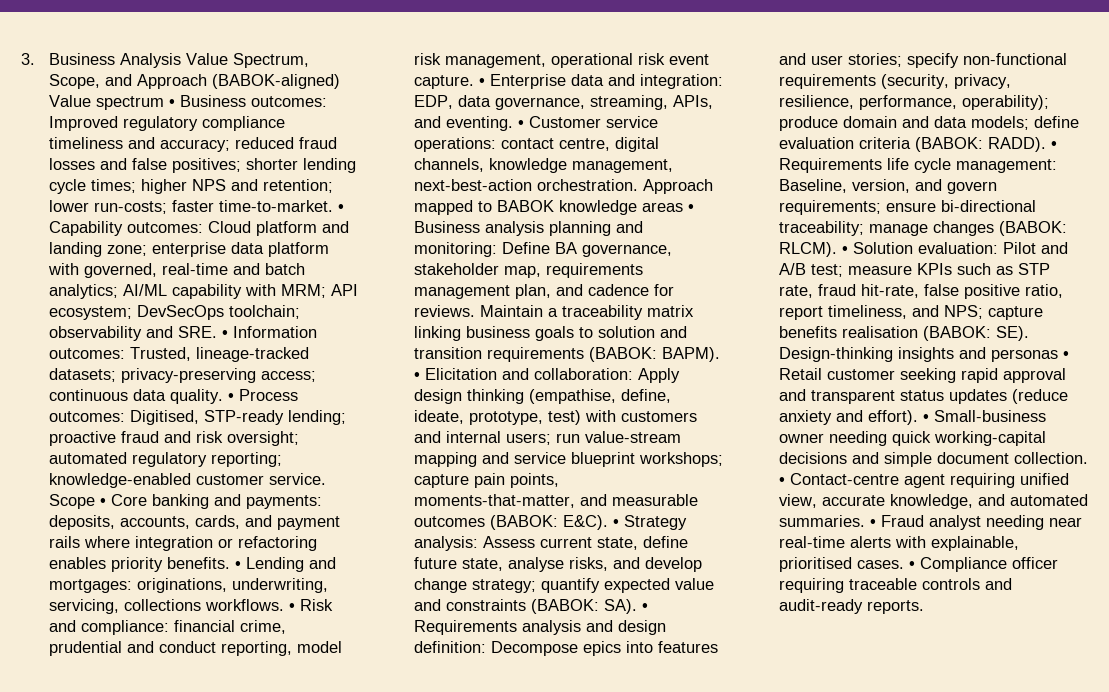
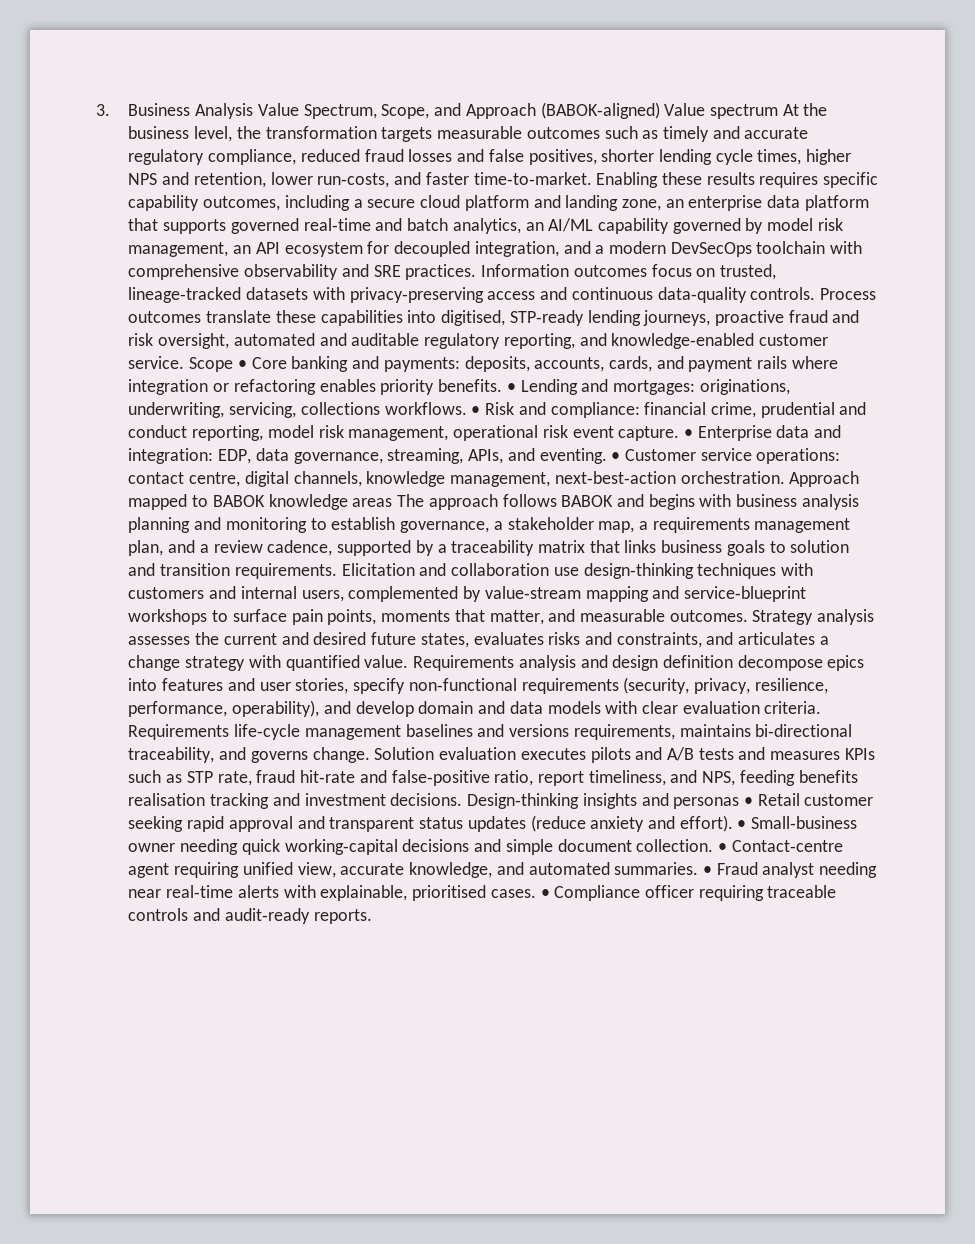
[168,95,327,107] [48,116,285,131] [48,137,230,152] • Business outcomes: Improved regulatory compliance timeliness and accuracy; -> [782,103,828,116] [128,126,809,142] [128,149,297,165] At the business level, the transformation targets measurable outcomes such as timely and accurate regulatory compliance,
[171,158,241,173] positives; -> [528,149,597,165] positives,
[90,179,136,193] times; -> [757,149,802,165] times,
[262,179,333,193] [48,200,344,214] [48,221,251,236] retention; lower run‑costs; faster time‑to‑market. • Capability outcomes: Cloud -> [193,172,879,188] [128,195,461,211] retention, lower run‑costs, and faster time‑to‑market. Enabling these results requires specific capability outcomes, including a secure cloud
[106,245,147,256] zone; -> [622,199,684,211] zone, an
[47,263,305,278] [48,284,358,299] [48,305,300,320] [48,326,317,341] [48,347,309,362] [48,368,316,383] [48,389,298,404] [48,410,346,425] [48,431,299,446] [48,452,282,467] with governed, real‑time and batch analytics; AI/ML capability with MRM; API ecosystem; DevSecOps toolchain; observability and SRE. • Information outcomes: Trusted, lineage‑tracked datasets; privacy‑preserving access; continuous data quality. • Process outcomes: Digitised, STP‑ready lending; proactive fraud and risk oversight; automated regulatory reporting; -> [128,218,843,234] [128,241,863,257] [128,264,777,280] [128,287,877,303] [128,310,860,326] [128,333,607,349] that supports governed real‑time and batch analytics, an AI/ML capability governed by model risk management, an API ecosystem for decoupled integration, and a modern DevSecOps toolchain with comprehensive observability and SRE practices. Information outcomes focus on trusted, lineage‑tracked datasets with privacy‑preserving access and continuous data‑quality controls. Process outcomes translate these capabilities into digitised, STP‑ready lending journeys, proactive fraud and risk oversight, automated and auditable regulatory reporting, and
[687,204,694,212] [413,221,643,236] [413,242,672,257] • Business analysis planning and monitoring: Define BA governance, -> [397,494,859,510] [128,517,503,533] The approach follows BABOK and begins with business analysis planning and monitoring to establish governance, a
(541, 272) none -> [639,521,649,530] a
[587,284,674,296] [413,305,543,317] cadence for reviews. Maintain -> [199,540,434,556] a review cadence, supported by
[413,326,461,341] linking -> [589,540,657,553] that links
[486,347,720,362] [413,368,680,383] [413,389,671,404] [413,410,697,425] [413,431,681,445] [413,452,723,467] [413,473,559,488] [413,494,698,508] [413,515,687,530] [413,536,688,551] [413,557,702,572] [413,578,714,593] [413,599,648,614] requirements (BABOK: BAPM). • Elicitation and collaboration: Apply design thinking (empathise, define, ideate, prototype, test) with customers and internal users; run value‑stream mapping and service blueprint workshops; capture pain points, moments‑that‑matter, and measurable outcomes (BABOK: E&C). • Strategy analysis: Assess current state, define future state, analyse risks, and develop change strategy; quantify expected value and constraints (BABOK: SA). • -> [234,563,814,579] [128,586,807,602] [128,609,875,625] [128,632,829,648] [128,655,409,671] requirements. Elicitation and collaboration use design‑thinking techniques with customers and internal users, complemented by value‑stream mapping and service‑blueprint workshops to surface pain points, moments that matter, and measurable outcomes. Strategy analysis assesses the current and desired future states, evaluates risks and constraints, and articulates a change strategy with quantified value.
[413,641,578,656] definition: Decompose -> [663,655,823,671] definition decompose
[847,53,902,67] stories; -> [295,678,349,694] stories,
[961,95,1049,110] [778,116,1079,131] [778,137,1057,152] [778,158,1057,173] [778,179,997,194] [778,200,1036,215] [778,221,1067,236] [778,242,1068,257] [778,263,912,277] operability); produce domain and data models; define evaluation criteria (BABOK: RADD). • Requirements life cycle management: Baseline, version, and govern requirements; ensure bi‑directional traceability; manage changes (BABOK: RLCM). • Solution evaluation: Pilot and A/B test; measure -> [232,700,822,717] [128,724,853,740] [128,747,841,763] operability), and develop domain and data models with clear evaluation criteria. Requirements life‑cycle management baselines and versions requirements, maintains bi‑directional traceability, and governs change. Solution evaluation executes pilots and A/B tests and measures
[860,284,1020,299] hit‑rate, false positive -> [300,770,490,786] hit‑rate and false‑positive
[943,305,1043,320] [778,326,1029,341] NPS; capture benefits realisation (BABOK: SE). -> [702,770,858,786] [128,793,463,809] NPS, feeding benefits realisation tracking and investment decisions.

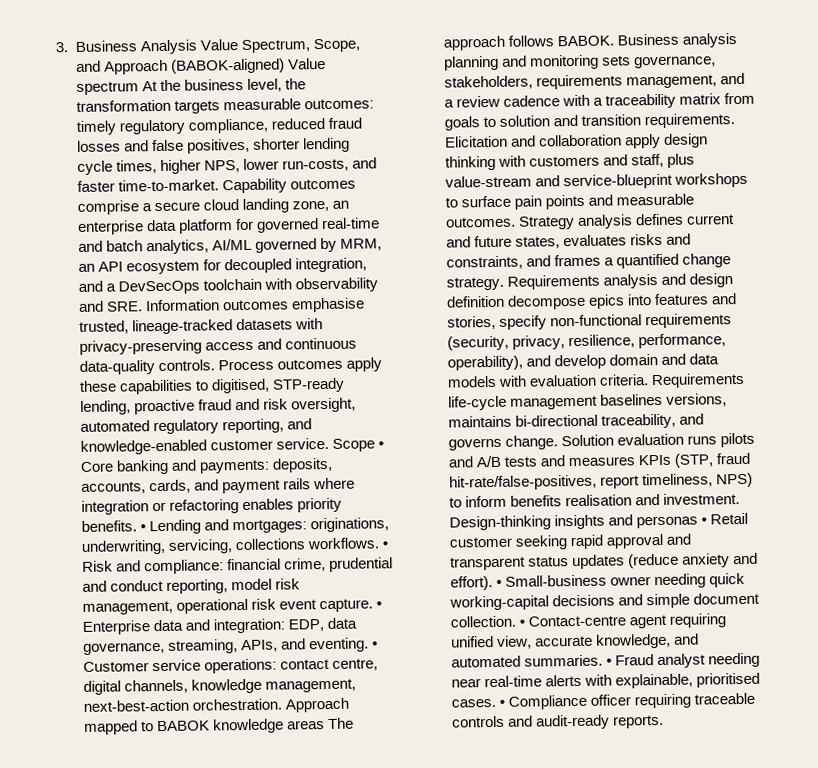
[526,126,809,142] outcomes such as timely and accurate -> [303,98,374,110] [75,120,116,135] outcomes: timely
[128,172,266,188] NPS and retention, -> [203,160,240,173] NPS,
[596,172,879,188] [128,195,350,211] Enabling these results requires specific capability outcomes, including -> [221,178,356,194] [76,200,139,215] Capability outcomes comprise
[464,195,561,211] platform and -> (239, 205) none
[128,218,227,234] that supports -> [235,218,254,231] for
[525,218,843,234] [128,242,229,257] an AI/ML capability governed by model risk management, -> [211,237,382,253] AI/ML governed by MRM,
[609,241,667,254] modern -> (116, 287) none
[128,264,240,280] comprehensive -> (292, 284) none
[373,264,716,280] SRE practices. Information outcomes focus on -> [105,297,365,313] SRE. Information outcomes emphasise
[206,310,272,323] translate -> [345,357,382,372] apply
[407,310,437,323] into -> [194,380,209,391] to
[587,310,711,326] lending journeys, -> [79,400,131,415] lending,
[319,333,420,346] and auditable -> (150, 426) none
[561,494,859,510] [128,517,851,533] [128,540,723,556] BABOK and begins with business analysis planning and monitoring to establish governance, a stakeholder map, a requirements management plan, and a review cadence, supported by a traceability matrix that links business -> [556,33,737,48] [443,54,716,71] [443,72,745,90] [443,92,755,109] BABOK. Business analysis planning and monitoring sets governance, stakeholders, requirements management, and a review cadence with a traceability matrix from
[553,563,814,579] [128,586,649,602] use design‑thinking techniques with customers and internal users, complemented by value‑stream mapping -> [624,133,708,149] [444,153,695,171] [444,175,532,188] apply design thinking with customers and staff, plus value‑stream
[327,609,544,625] points, moments that matter, -> [544,194,585,210] points
[128,632,220,645] assesses the -> [634,213,684,226] defines
[313,632,367,645] desired -> (471, 242) none
[738,632,829,645] [128,655,409,671] articulates a change strategy with quantified value. -> [553,253,731,269] [445,276,504,291] frames a quantified change strategy.
[259,682,291,691] user -> (737, 299) none
[642,701,679,714] clear -> (527, 381) none
[477,724,675,740] and versions requirements, -> [665,393,727,407] versions,
[520,748,586,760] executes -> [686,435,717,445] runs
[128,770,858,786] [128,793,463,809] such as STP rate, fraud hit‑rate and false‑positive ratio, report timeliness, and NPS, feeding benefits realisation tracking and investment decisions. -> [673,452,750,468] [448,472,753,491] [448,493,740,508] (STP, fraud hit‑rate/false‑positives, report timeliness, NPS) to inform benefits realisation and investment.

